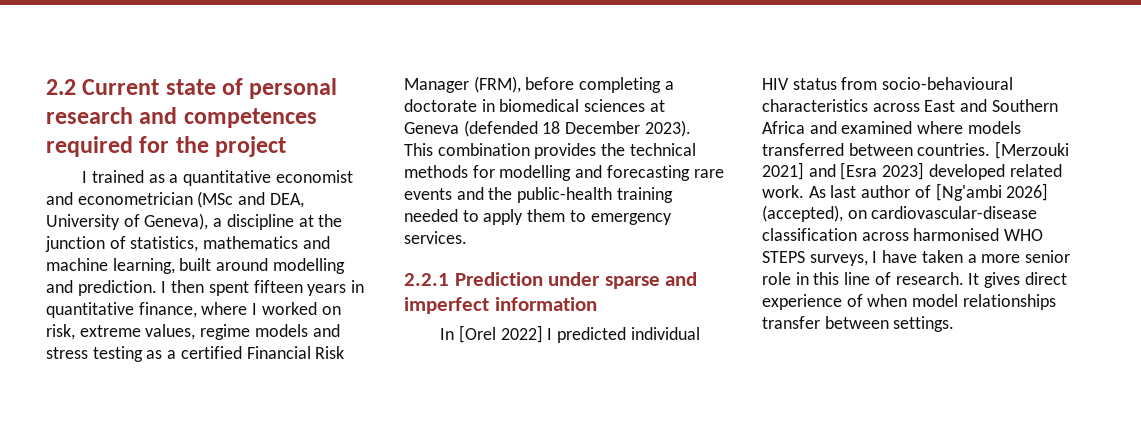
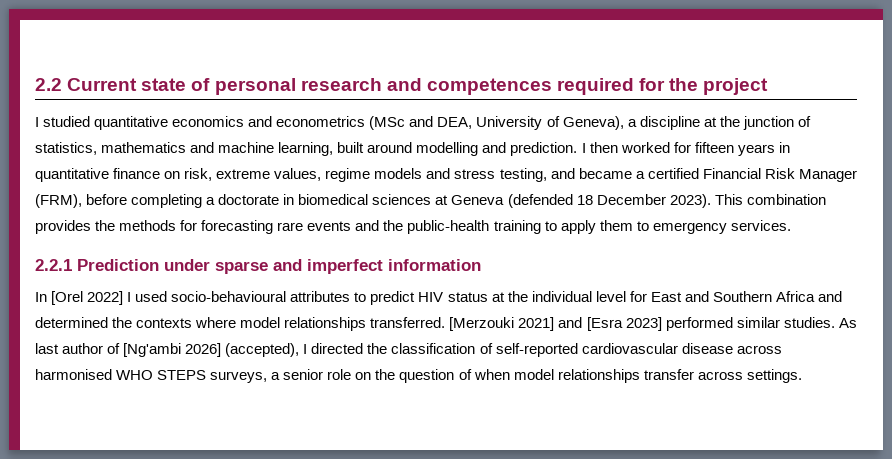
[91,170,353,186] [46,192,193,205] trained as a quantitative economist and econometrician -> [43,116,366,130] studied quantitative economics and econometrics
[208,281,249,296] spent -> [620,142,691,153] worked for
[138,302,317,318] finance, where I worked -> [113,168,161,179] finance
[92,346,163,362] testing as -> [499,168,632,182] testing, and became
[629,143,696,156] technical -> (116, 225) none
[499,165,603,181] modelling and -> (198, 225) none
[404,209,458,222] needed -> (541, 227) none
[557,327,700,343] [762,77,1014,90] [762,99,920,112] predicted individual HIV status from socio-behavioural characteristics across -> [135,291,647,305] used socio-behavioural attributes to predict HIV status at the individual level for
[841,121,1021,134] [762,143,991,156] examined where models transferred between countries. -> [35,317,446,331] determined the contexts where model relationships transferred.
[928,164,1062,180] [762,185,804,198] developed related work. -> [665,317,835,331] performed similar studies.
[847,206,1038,219] [762,228,857,241] on cardiovascular-disease classification -> [303,343,733,357] I directed the classification of self-reported cardiovascular disease
[872,250,1071,263] [762,272,1067,288] [762,294,842,310] I have taken a more senior role in this line of research. It gives direct experience -> [271,369,455,383] a senior role on the question
[824,316,889,329] between -> [697,371,743,380] across

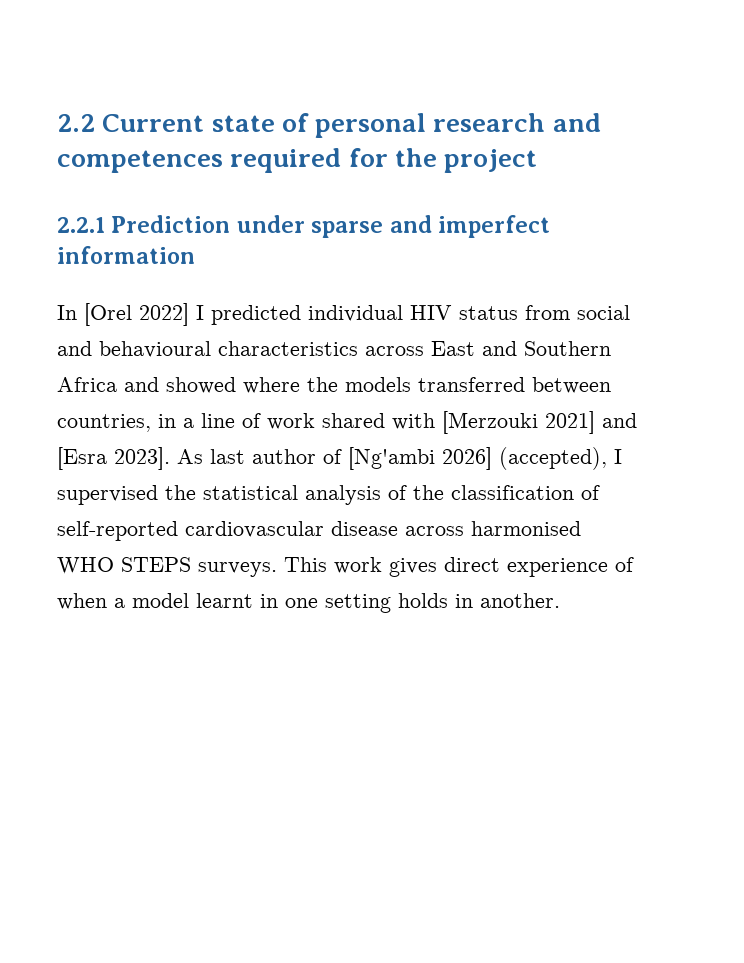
[35,116,811,130] [35,142,790,156] [35,168,857,182] [35,194,826,208] [35,220,791,234] // I studied quantitative economics and econometrics (MSc and DEA, University of Geneva), a discipline at the junction of statistics, mathematics and machine learning, built around modelling and prediction. I then worked for fifteen years in quantitative finance on risk, extreme values, regime models and stress testing, and became a certified Financial Risk Manager (FRM), before completing a doctorate in biomedical sciences at Geneva (defended 18 December 2023). This combination provides the methods for forecasting rare events and the public-health training to apply them to emergency services. -> (538, 161) none
[135,291,647,305] used socio-behavioural attributes to predict HIV status at the individual level for -> [211,305,630,325] [57,341,424,358] predicted individual HIV status from social and behavioural characteristics across
[35,317,835,331] determined the contexts where model relationships transferred. [Merzouki 2021] and [Esra 2023] performed similar studies. -> [166,377,611,394] [57,411,637,434] [57,447,170,470] showed where the models transferred between countries, in a line of work shared with [Merzouki 2021] and [Esra 2023].
[311,343,364,354] directed -> [57,485,407,505] supervised the statistical analysis of
[210,369,802,383] surveys, a senior role on the question of when model relationships transfer across settings. -> [198,557,634,577] [57,593,560,613] surveys. This work gives direct experience of when a model learnt in one setting holds in another.

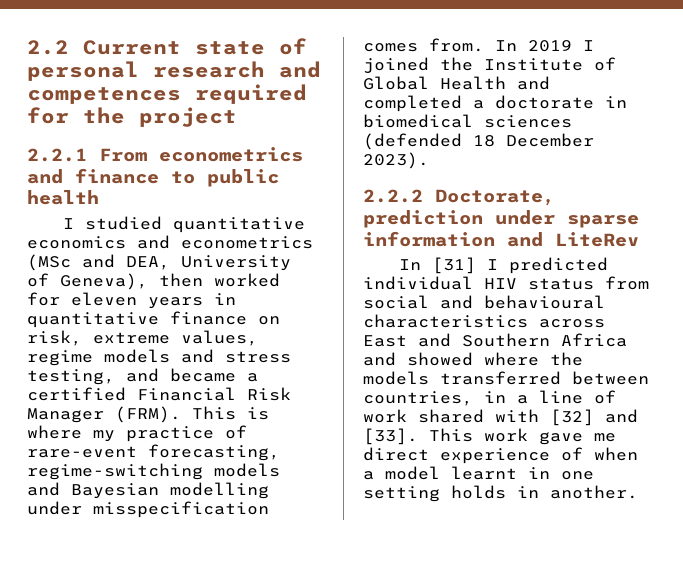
[111,215,551,238] [57,246,195,264] [57,303,189,326] Prediction under sparse and imperfect information // In [Orel 2022] -> [99,147,303,162] [27,168,279,187] [27,190,99,205] [63,216,306,233] [27,235,313,249] [27,254,291,271] [27,273,280,290] [27,292,236,309] [27,311,280,328] [27,330,258,346] [27,349,291,366] [27,368,258,385] [27,387,291,401] [27,406,269,423] [27,425,247,442] [27,444,280,461] [27,463,280,480] [27,482,269,499] [27,501,269,518] [363,38,594,52] [363,57,616,74] [363,76,550,90] [363,95,627,112] [363,114,572,128] [363,133,594,150] [363,152,429,169] [363,189,555,206] [363,210,639,228] [363,231,639,247] [399,257,477,274] From econometrics and finance to public health // I studied quantitative economics and econometrics (MSc and DEA, University of Geneva), then worked for eleven years in quantitative finance on risk, extreme values, regime models and stress testing, and became a certified Financial Risk Manager (FRM). This is where my practice of rare-event forecasting, regime-switching models and Bayesian modelling under misspecification comes from. In 2019 I joined the Institute of Global Health and completed a doctorate in biomedical sciences (defended 18 December 2023). // 2.2.2 Doctorate, prediction under sparse information and LiteRev // In [31]
[442,411,637,434] [57,447,622,470] [57,485,600,505] [57,521,581,541] [57,557,437,577] [Merzouki 2021] and [Esra 2023]. As last author of [Ng'ambi 2026] (accepted), I supervised the statistical analysis of the classification of self-reported cardiovascular disease across harmonised WHO STEPS surveys. This work gives -> [550,409,638,426] [363,428,616,445] [32] and [33]. This work gave me

